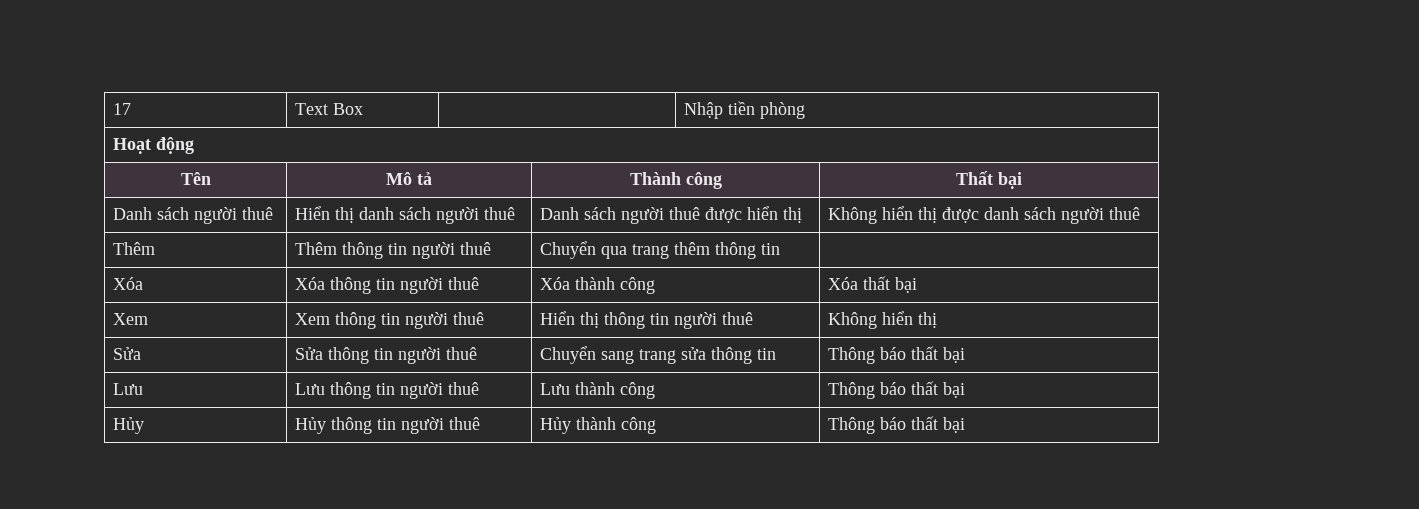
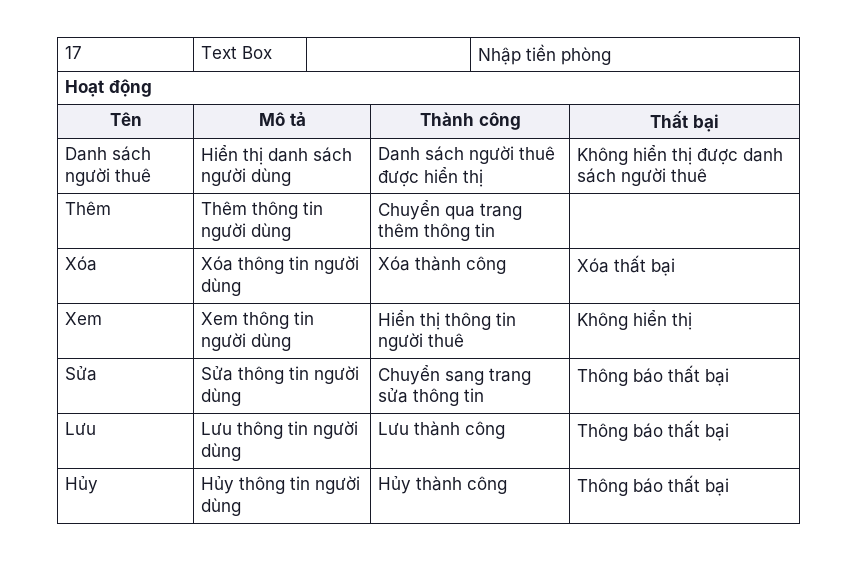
[483,207,515,220] thuê -> [251,168,292,186] dùng
[459,242,491,255] thuê -> [251,223,292,241] dùng
[447,277,479,290] thuê -> [201,278,242,296] dùng
[452,312,484,325] thuê -> [251,333,292,351] dùng
[445,347,477,360] thuê -> [201,388,242,406] dùng
[447,382,479,395] thuê -> [201,443,242,461] dùng
[448,417,480,430] thuê -> [201,498,242,516] dùng

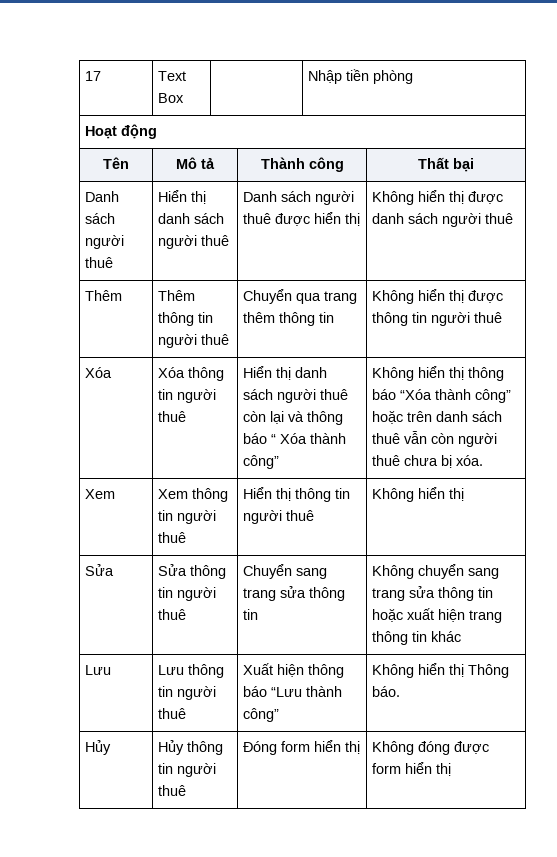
[251,168,292,186] dùng -> [201,235,230,246] thuê
[251,223,292,241] dùng -> [201,334,230,345] thuê
(496, 230) none -> [372,289,504,304] [372,312,503,326] Không hiển thị được thông tin người thuê
[201,278,242,296] [378,256,507,274] [577,255,676,276] dùng | Xóa thành công | Xóa thất bại -> [158,411,187,422] [243,366,328,380] [243,389,349,403] [243,411,344,425] [243,433,347,444] [243,455,280,469] [372,366,505,381] [372,389,512,403] [372,410,503,424] [372,431,498,447] [372,455,484,468] thuê | Hiển thị danh sách người thuê còn lại và thông báo “ Xóa thành công” | Không hiển thị thông báo “Xóa thành công” hoặc trên danh sách thuê vẫn còn người thuê chưa bị xóa.
[251,333,292,351] dùng -> [158,532,187,543] thuê
[201,388,242,406] dùng -> [158,609,187,620] thuê
[577,365,730,386] Thông báo thất bại -> [372,564,500,579] [372,586,494,601] [372,608,503,623] [372,631,462,645] Không chuyển sang trang sửa thông tin hoặc xuất hiện trang thông tin khác
[201,443,242,461] [378,421,506,439] [577,420,730,441] dùng | Lưu thành công | Thông báo thất bại -> [158,708,187,719] [243,663,345,678] [243,686,343,697] [243,708,280,722] [372,663,510,678] [372,686,401,697] thuê | Xuất hiện thông báo “Lưu thành công” | Không hiển thị Thông báo.
[201,498,242,516] [378,476,508,494] [577,475,730,496] dùng | Hủy thành công | Thông báo thất bại -> [158,785,187,796] [243,740,361,755] [372,741,490,755] [372,762,452,776] thuê | Đóng form hiển thị | Không đóng được form hiển thị

